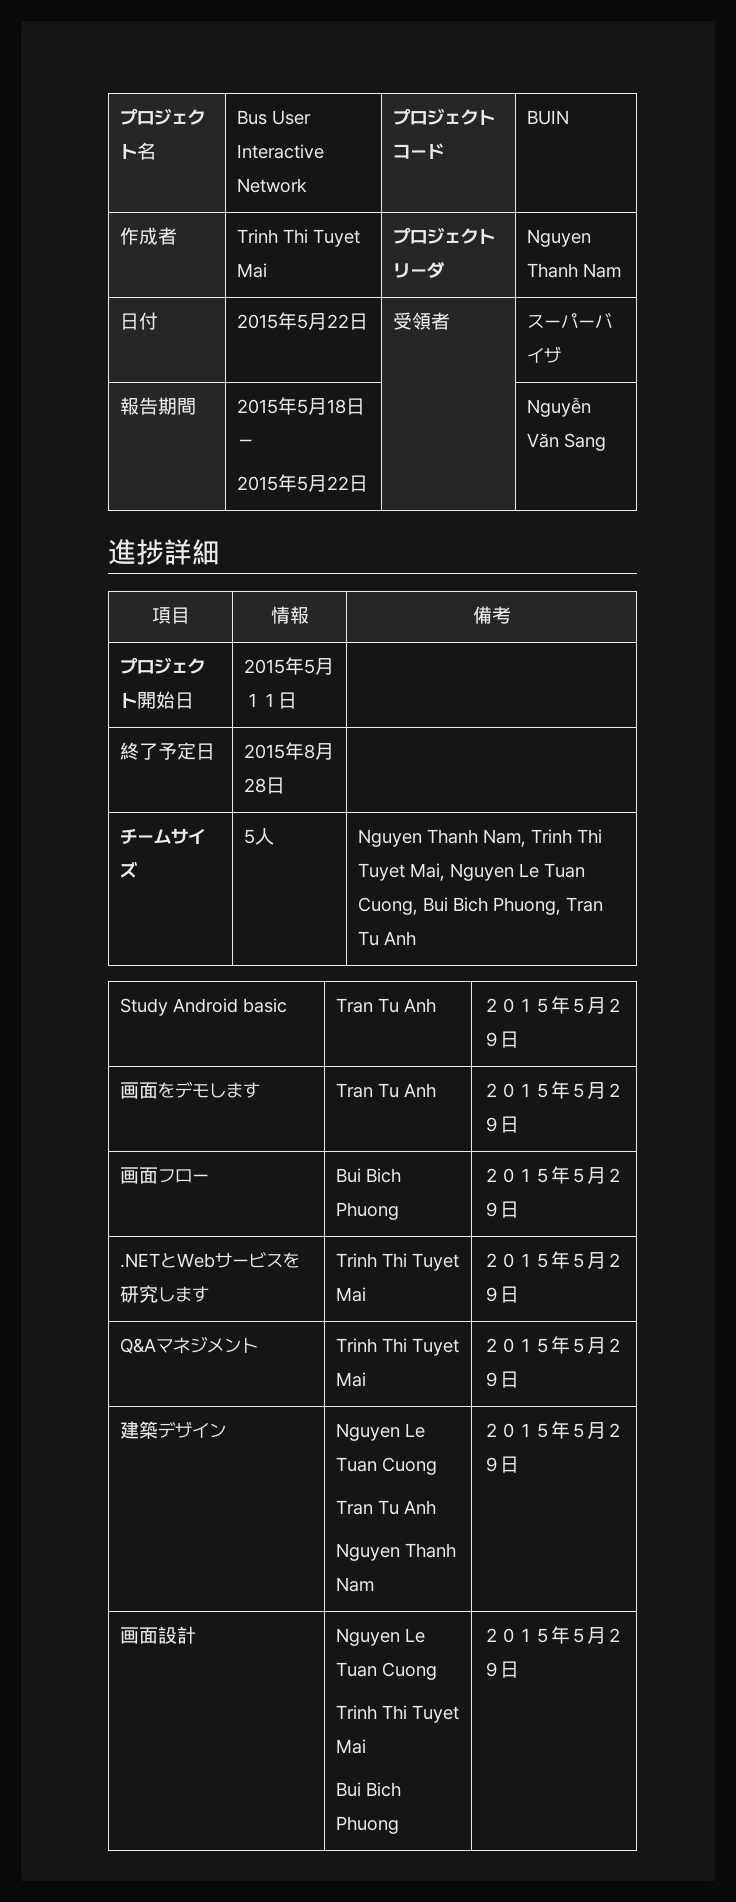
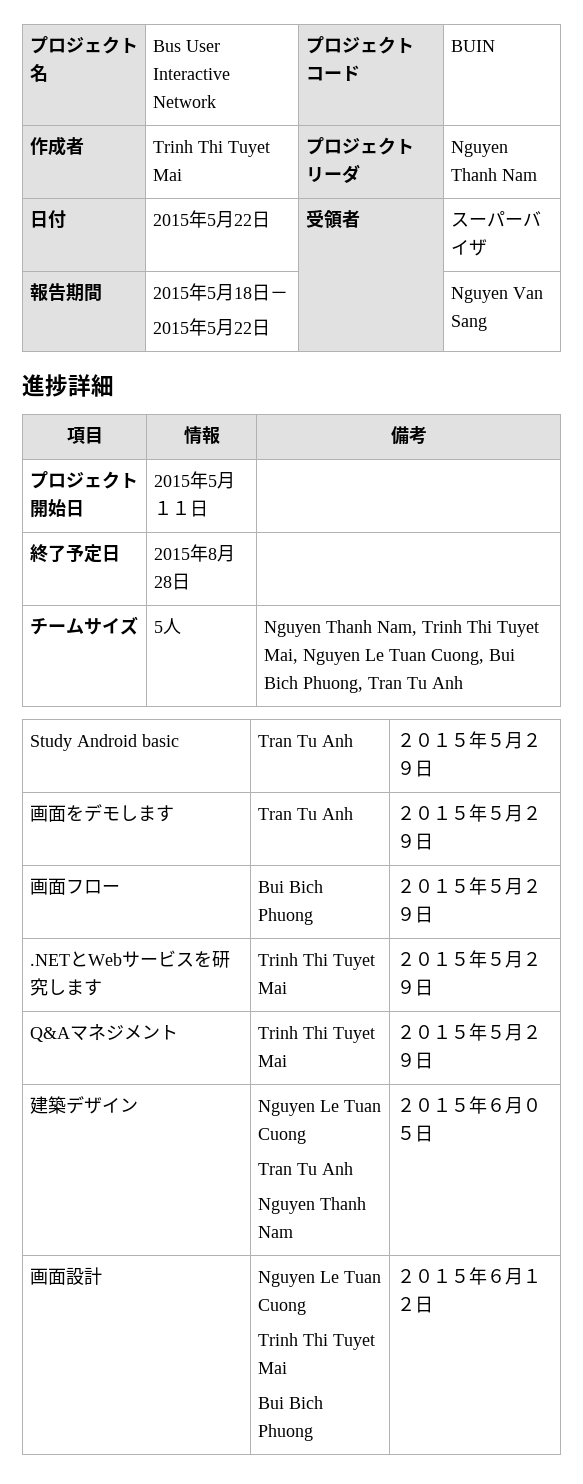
[526,397,591,417] [526,433,559,448] Nguyễn Văn -> [450,287,543,303] Nguyen Van
[569,1422,623,1439] [482,1457,500,1472] ５月２９ -> [486,1097,541,1114] [396,1126,415,1140] ６月０５
[569,1627,623,1644] [482,1662,500,1677] ５月２９ -> [486,1268,541,1285] [396,1297,415,1311] ６月１２

